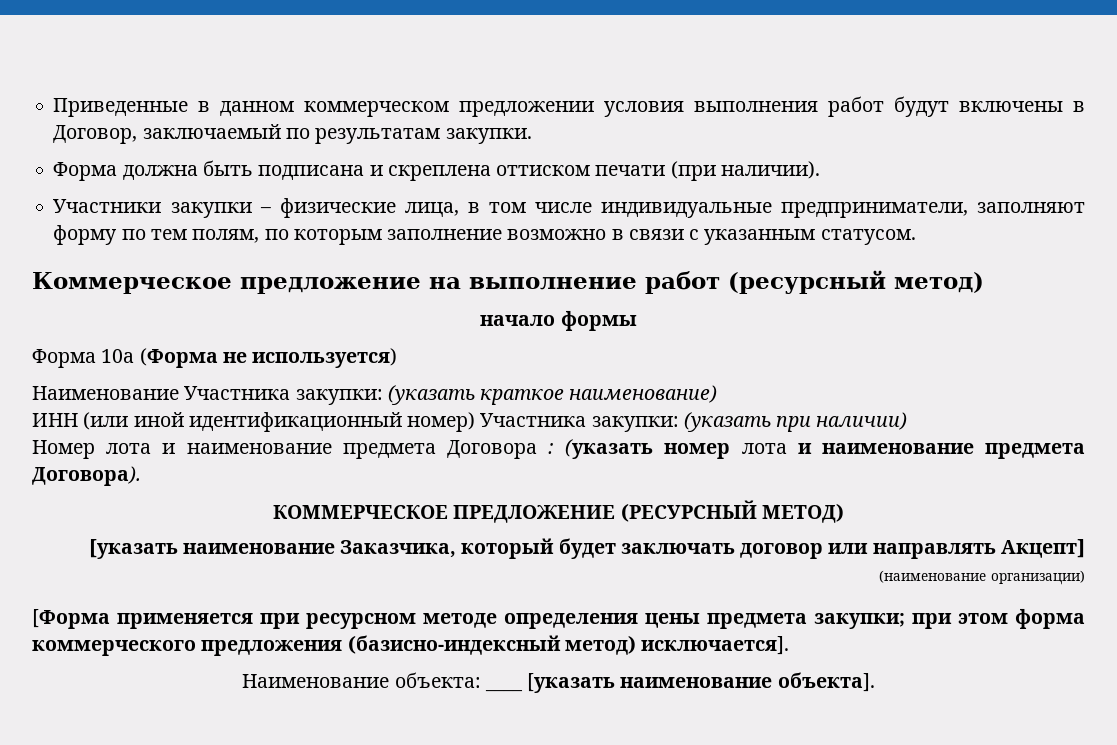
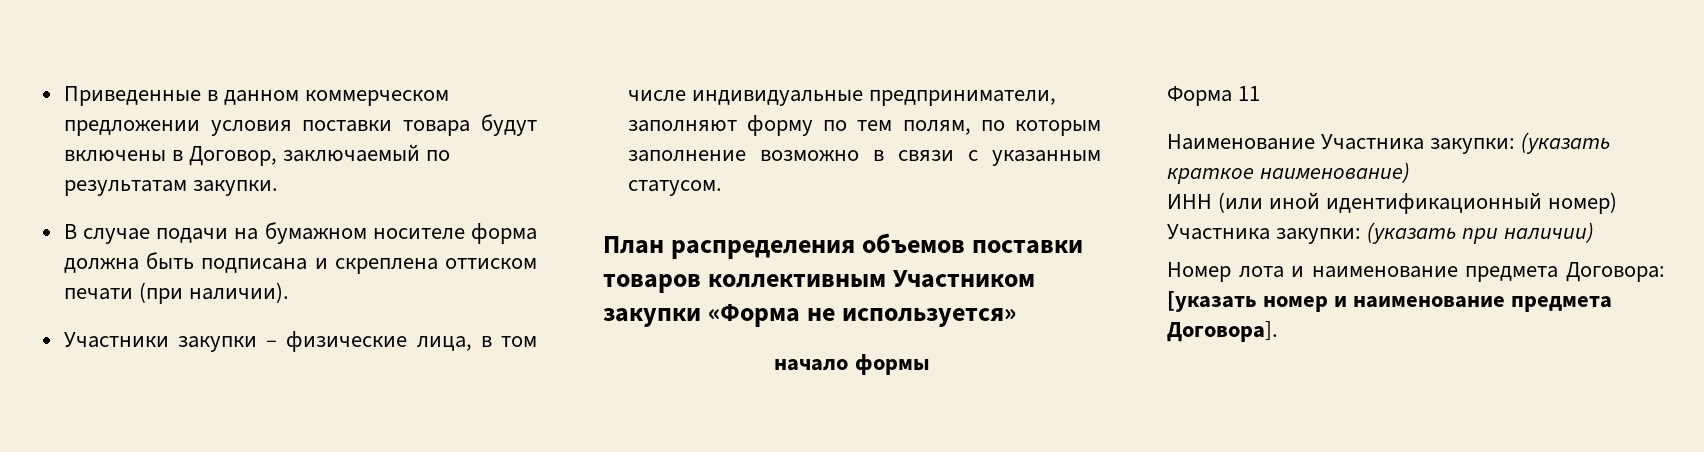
[694,96,885,117] выполнения работ -> [302,120,471,136] поставки товара
[53,162,118,181] Форма -> [63,222,537,244] В случае подачи на бумажном носителе форма
[32,270,984,294] Коммерческое предложение на выполнение работ (ресурсный метод) -> [603,233,1084,259] [603,270,1036,293] [603,304,1017,327] План распределения объемов поставки товаров коллективным Участником закупки «Форма не используется»
[101,348,398,368] 10а (Форма не используется) -> [1238,86,1261,101] 11
[446,439,1085,459] [32,466,141,486] [273,500,844,523] [88,538,1085,559] [878,570,1085,585] [32,608,1085,629] [32,635,790,656] [242,672,481,688] [484,672,875,693] Договора : (указать номер лота и наименование предмета Договора). // КОММЕРЧЕСКОЕ ПРЕДЛОЖЕНИЕ (РЕСУРСНЫЙ МЕТОД) // [указать наименование Заказчика, который будет заключать договор или направлять Акцепт] // (наименование организации) // [Форма применяется при ресурсном методе определения цены предмета закупки; при этом форма коммерческого предложения (базисно-индексный метод) исключается]. // Наименование объекта: ____ [указать наименование объекта]. -> [1566,262,1665,282] [1167,291,1613,312] [1167,321,1278,342] Договора: [указать номер и наименование предмета Договора].

